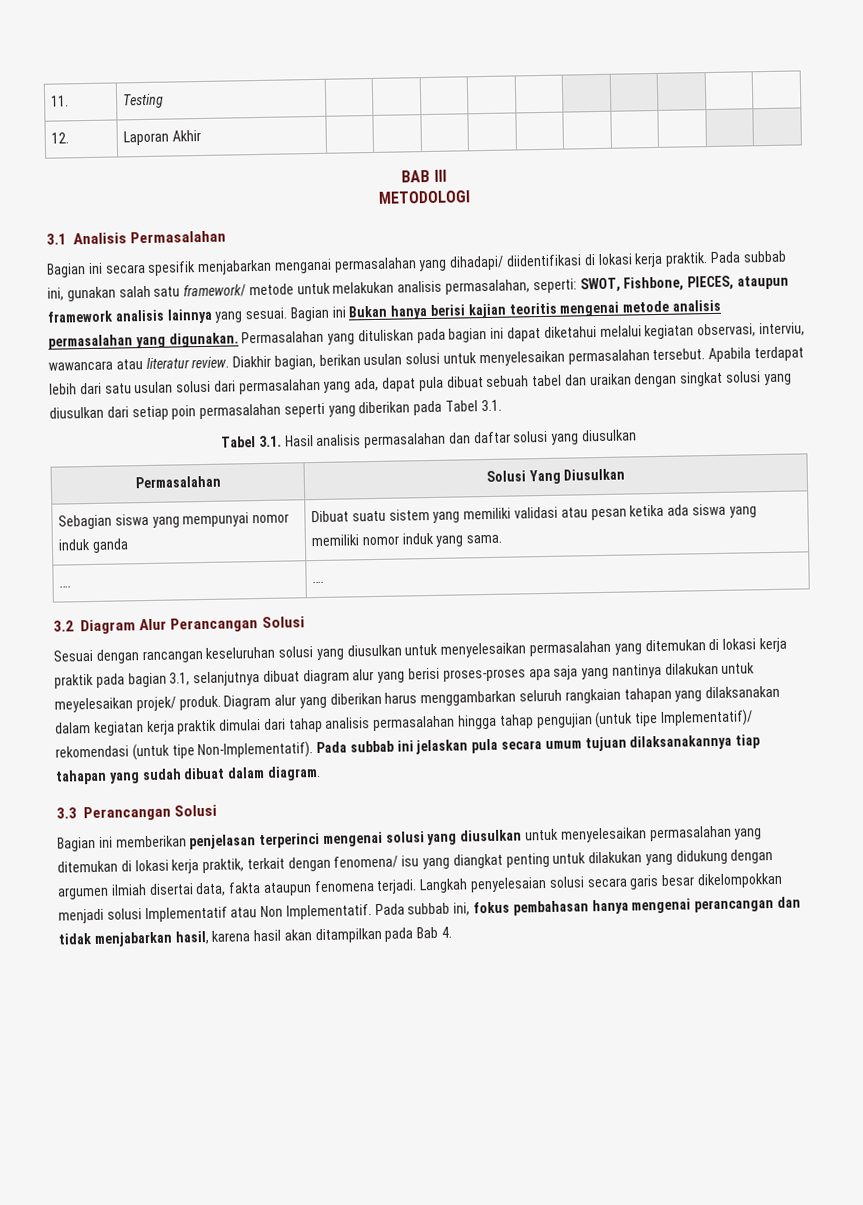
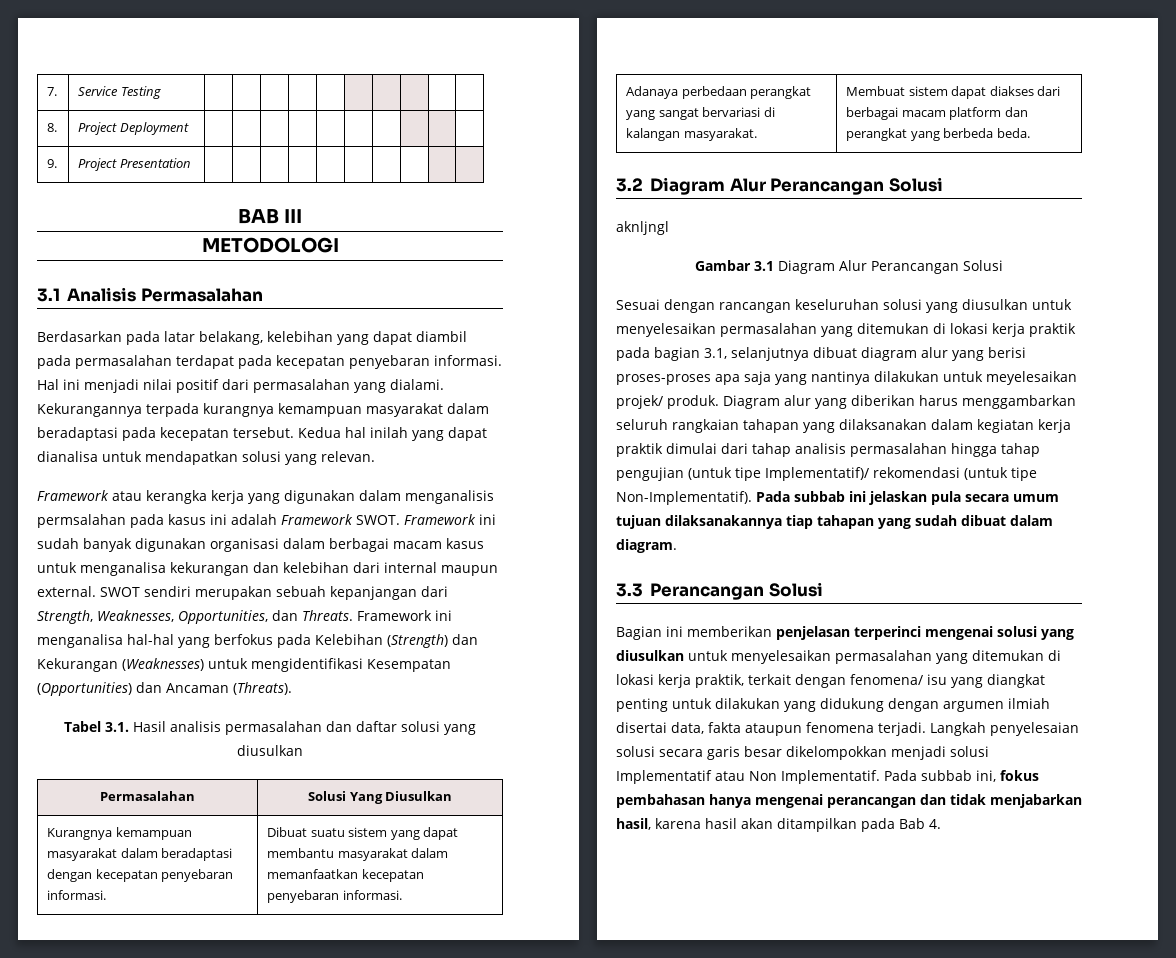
[51,95,70,107] 11. | -> [47,87,58,96] [78,86,119,96] 7. | Service
[51,132,70,144] [123,129,201,146] 12. | Laporan Akhir -> [47,123,58,132] [78,122,189,135] [47,159,58,168] [78,158,191,171] 8. | Project Deployment | | | | | | | | | | // 9. | Project Presentation
[46,250,787,278] [47,275,789,302] [47,299,721,324] [48,322,805,350] [48,346,804,371] [49,371,792,395] [49,399,502,421] Bagian ini secara spesifik menjabarkan menganai permasalahan yang dihadapi/ diidentifikasi di lokasi kerja praktik. Pada subbab ini, gunakan salah satu framework/ metode untuk melakukan analisis permasalahan, seperti: SWOT, Fishbone, PIECES, ataupun framework analisis lainnya yang sesuai. Bagian ini Bukan hanya berisi kajian teoritis mengenai metode analisis permasalahan yang digunakan. Permasalahan yang dituliskan pada bagian ini dapat diketahui melalui kegiatan observasi, interviu, wawancara atau literatur review. Diakhir bagian, berikan usulan solusi untuk menyelesaikan permasalahan tersebut. Apabila terdapat lebih dari satu usulan solusi dari permasalahan yang ada, dapat pula dibuat sebuah tabel dan uraikan dengan singkat solusi yang diusulkan dari setiap poin permasalahan seperti yang diberikan pada Tabel 3.1. -> [37,331,467,345] [37,355,502,369] [37,379,444,393] [37,403,489,417] [37,427,487,441] [37,451,375,465] [37,490,494,504] [37,514,496,528] [37,538,484,552] [37,562,498,576] [37,586,448,600] [37,610,452,624] [37,634,478,648] [37,658,451,672] [37,682,292,696] Berdasarkan pada latar belakang, kelebihan yang dapat diambil pada permasalahan terdapat pada kecepatan penyebaran informasi. Hal ini menjadi nilai positif dari permasalahan yang dialami. Kekurangannya terpada kurangnya kemampuan masyarakat dalam beradaptasi pada kecepatan tersebut. Kedua hal inilah yang dapat dianalisa untuk mendapatkan solusi yang relevan. // Framework atau kerangka kerja yang digunakan dalam menganalisis permsalahan pada kasus ini adalah Framework SWOT. Framework ini sudah banyak digunakan organisasi dalam berbagai macam kasus untuk menganalisa kekurangan dan kelebihan dari internal maupun external. SWOT sendiri merupakan sebuah kepanjangan dari Strength, Weaknesses, Opportunities, dan Threats. Framework ini menganalisa hal-hal yang berfokus pada Kelebihan (Strength) dan Kekurangan (Weaknesses) untuk mengidentifikasi Kesempatan (Opportunities) dan Ancaman (Threats).
[58,512,290,530] [58,538,129,553] [311,503,757,523] [311,532,503,547] [59,585,72,588] [312,580,325,584] Sebagian siswa yang mempunyai nomor induk ganda | Dibuat suatu sistem yang memiliki validasi atau pesan ketika ada siswa yang memiliki nomor induk yang sama. // …. | …. -> [47,827,192,840] [47,848,233,861] [47,869,234,882] [47,890,107,900] [267,827,458,840] [267,848,449,861] [267,869,424,882] [267,890,402,903] [626,86,812,99] [626,107,775,120] [626,128,757,141] [846,86,1060,99] [846,107,1028,120] [846,128,1030,141] Kurangnya kemampuan masyarakat dalam beradaptasi dengan kecepatan penyebaran informasi. | Dibuat suatu sistem yang dapat membantu masyarakat dalam memanfaatkan kecepatan penyebaran informasi. // Adanaya perbedaan perangkat yang sangat bervariasi di kalangan masyarakat. | Membuat sistem dapat diakses dari berbagai macam platform dan perangkat yang berbeda beda.
(305, 622) none -> [616,221,669,235] [695,260,1003,274] // aknljngl // Gambar 3.1 Diagram Alur Perancangan Solusi

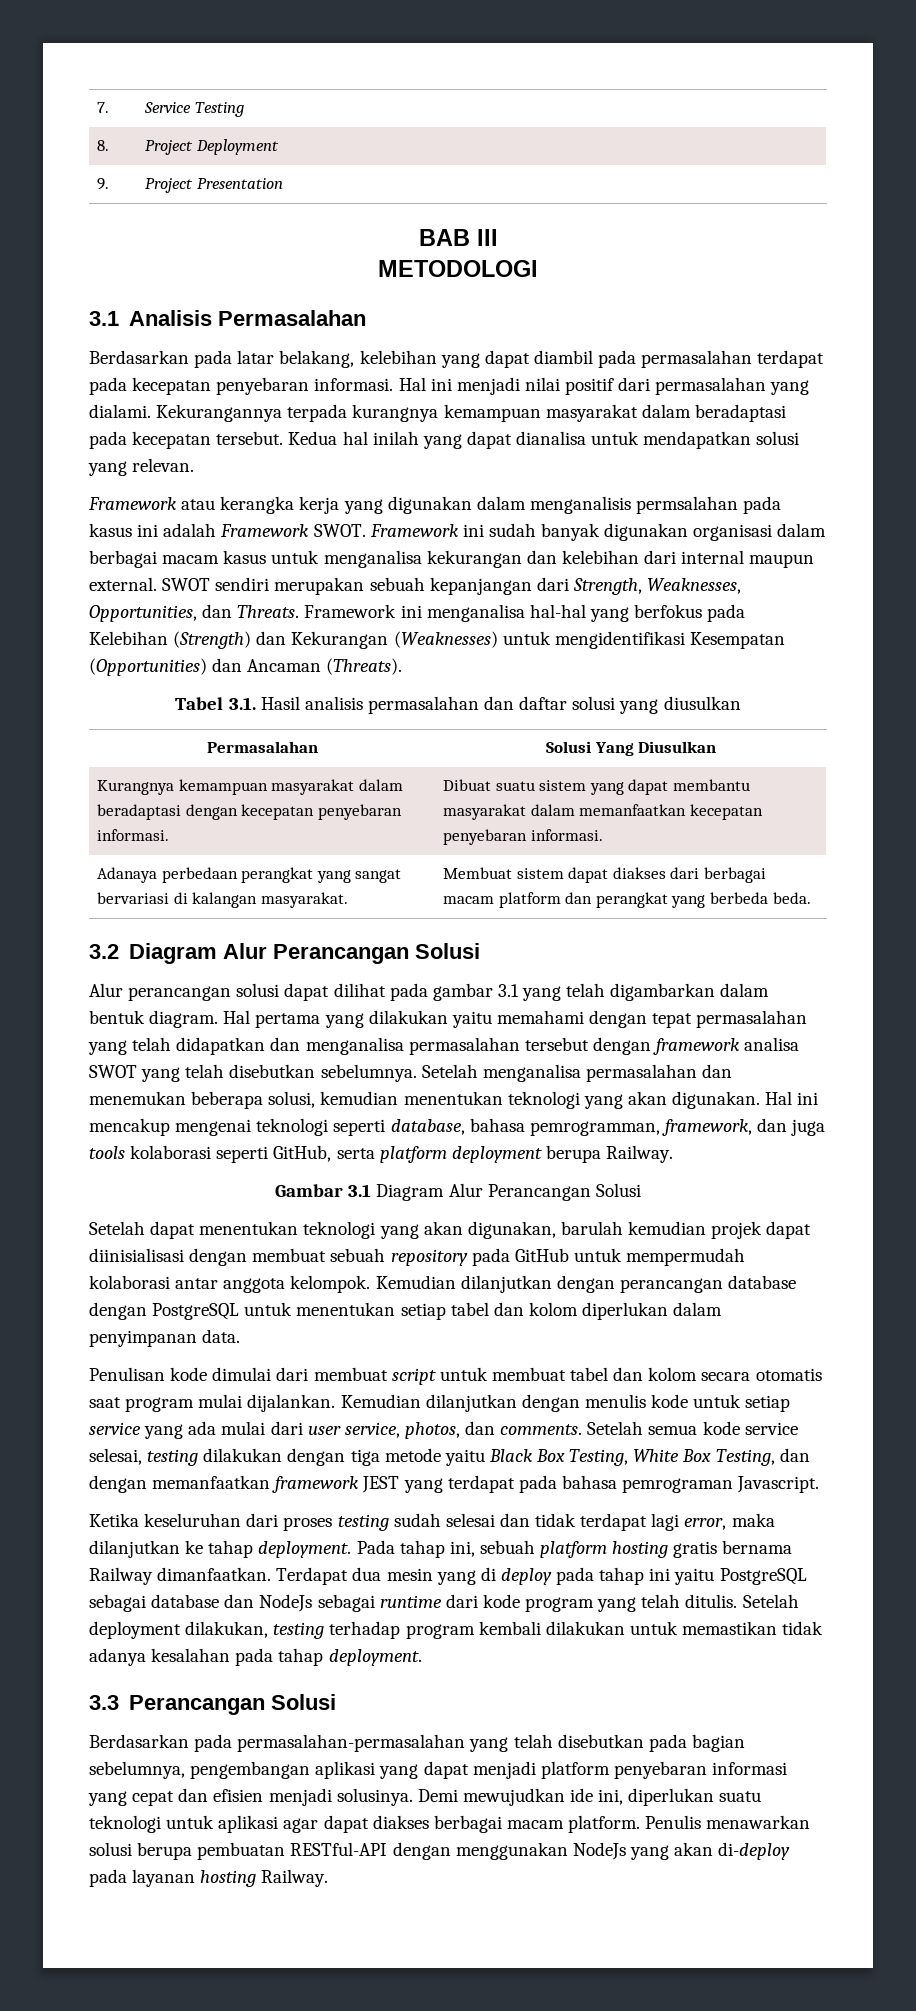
[616,221,669,235] aknljngl -> [89,983,770,1001] [89,1010,808,1028] [88,1037,800,1055] [89,1064,733,1082] [89,1091,819,1109] [89,1118,826,1136] [89,1145,674,1163] Alur perancangan solusi dapat dilihat pada gambar 3.1 yang telah digambarkan dalam bentuk diagram. Hal pertama yang dilakukan yaitu memahami dengan tepat permasalahan yang telah didapatkan dan menganalisa permasalahan tersebut dengan framework analisa SWOT yang telah disebutkan sebelumnya. Setelah menganalisa permasalahan dan menemukan beberapa solusi, kemudian menentukan teknologi yang akan digunakan. Hal ini mencakup mengenai teknologi seperti database, bahasa pemrogramman, framework, dan juga tools kolaborasi seperti GitHub, serta platform deployment berupa Railway.
[616,299,1072,313] [616,323,1076,337] [616,347,1026,361] [616,371,1077,385] [616,395,1076,409] [616,419,1071,433] [616,443,1040,457] [616,467,1037,481] [616,491,1059,505] [616,515,1053,529] [616,539,677,553] [616,582,823,600] [616,626,1074,640] [616,650,1061,664] [616,674,1045,688] [616,698,1050,712] [616,722,1079,736] [616,746,989,760] [616,770,1039,784] [616,794,1082,808] [616,818,941,832] Sesuai dengan rancangan keseluruhan solusi yang diusulkan untuk menyelesaikan permasalahan yang ditemukan di lokasi kerja praktik pada bagian 3.1, selanjutnya dibuat diagram alur yang berisi proses-proses apa saja yang nantinya dilakukan untuk meyelesaikan projek/ produk. Diagram alur yang diberikan harus menggambarkan seluruh rangkaian tahapan yang dilaksanakan dalam kegiatan kerja praktik dimulai dari tahap analisis permasalahan hingga tahap pengujian (untuk tipe Implementatif)/ rekomendasi (untuk tipe Non-Implementatif). Pada subbab ini jelaskan pula secara umum tujuan dilaksanakannya tiap tahapan yang sudah dibuat dalam diagram. // 3.3 Perancangan Solusi // Bagian ini memberikan penjelasan terperinci mengenai solusi yang diusulkan untuk menyelesaikan permasalahan yang ditemukan di lokasi kerja praktik, terkait dengan fenomena/ isu yang diangkat penting untuk dilakukan yang didukung dengan argumen ilmiah disertai data, fakta ataupun fenomena terjadi. Langkah penyelesaian solusi secara garis besar dikelompokkan menjadi solusi Implementatif atau Non Implementatif. Pada subbab ini, fokus pembahasan hanya mengenai perancangan dan tidak menjabarkan hasil, karena hasil akan ditampilkan pada Bab 4. -> [89,1221,812,1239] [89,1248,746,1266] [89,1275,797,1293] [89,1302,723,1320] [89,1329,241,1347] [89,1367,822,1385] [89,1394,791,1412] [89,1421,798,1439] [89,1448,810,1466] [89,1475,820,1493] [89,1513,775,1531] [89,1540,793,1558] [89,1567,807,1585] [89,1594,799,1612] [89,1621,824,1639] [89,1648,422,1666] [89,1694,336,1715] [89,1734,745,1752] [89,1761,788,1779] [88,1788,762,1806] [89,1815,811,1833] [89,1842,791,1860] [89,1869,329,1887] Setelah dapat menentukan teknologi yang akan digunakan, barulah kemudian projek dapat diinisialisasi dengan membuat sebuah repository pada GitHub untuk mempermudah kolaborasi antar anggota kelompok. Kemudian dilanjutkan dengan perancangan database dengan PostgreSQL untuk menentukan setiap tabel dan kolom diperlukan dalam penyimpanan data. // Penulisan kode dimulai dari membuat script untuk membuat tabel dan kolom secara otomatis saat program mulai dijalankan. Kemudian dilanjutkan dengan menulis kode untuk setiap service yang ada mulai dari user service, photos, dan comments. Setelah semua kode service selesai, testing dilakukan dengan tiga metode yaitu Black Box Testing, White Box Testing, dan dengan memanfaatkan framework JEST yang terdapat pada bahasa pemrograman Javascript. // Ketika keseluruhan dari proses testing sudah selesai dan tidak terdapat lagi error, maka dilanjutkan ke tahap deployment. Pada tahap ini, sebuah platform hosting gratis bernama Railway dimanfaatkan. Terdapat dua mesin yang di deploy pada tahap ini yaitu PostgreSQL sebagai database dan NodeJs sebagai runtime dari kode program yang telah ditulis. Setelah deployment dilakukan, testing terhadap program kembali dilakukan untuk memastikan tidak adanya kesalahan pada tahap deployment. // 3.3 Perancangan Solusi // Berdasarkan pada permasalahan-permasalahan yang telah disebutkan pada bagian sebelumnya, pengembangan aplikasi yang dapat menjadi platform penyebaran informasi yang cepat dan efisien menjadi solusinya. Demi mewujudkan ide ini, diperlukan suatu teknologi untuk aplikasi agar dapat diakses berbagai macam platform. Penulis menawarkan solusi berupa pembuatan RESTful-API dengan menggunakan NodeJs yang akan di-deploy pada layanan hosting Railway.

